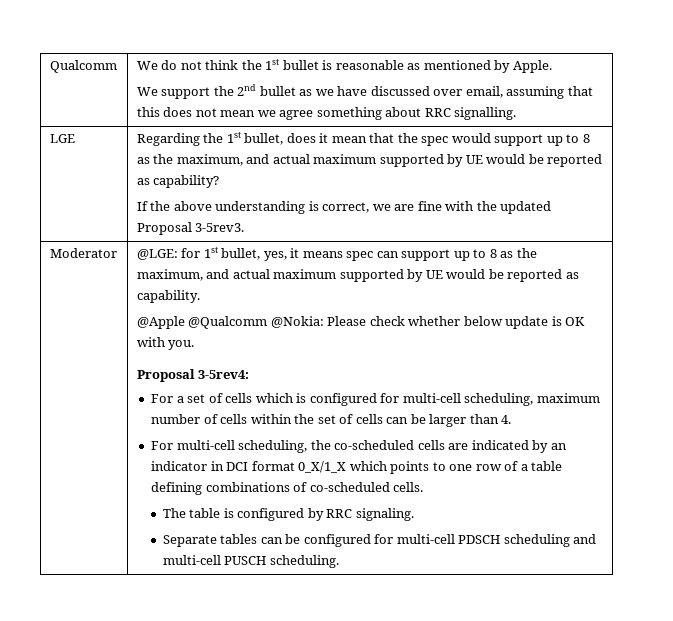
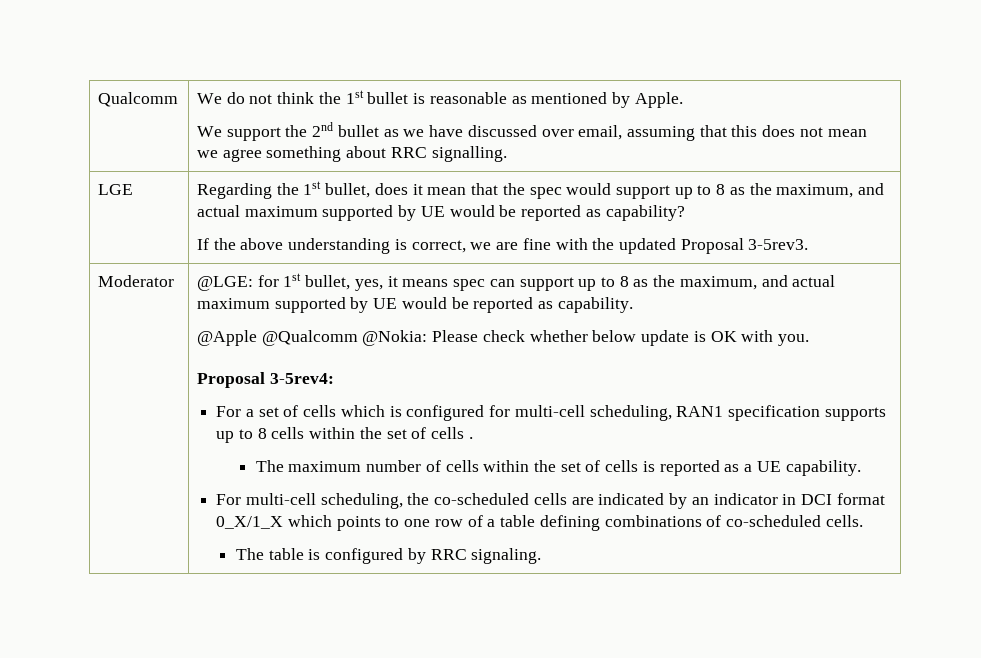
(534, 399) none -> [676,405,886,421] [216,427,473,443] [255,460,284,472] RAN1 specification supports up to 8 cells within the set of cells . // The
[386,414,512,427] can be larger than 4. -> [642,460,861,476] is reported as a UE capability.
[162,534,597,547] [162,555,339,568] // Separate tables can be configured for multi-cell PDSCH scheduling and multi-cell PUSCH scheduling. -> (542, 556) none

